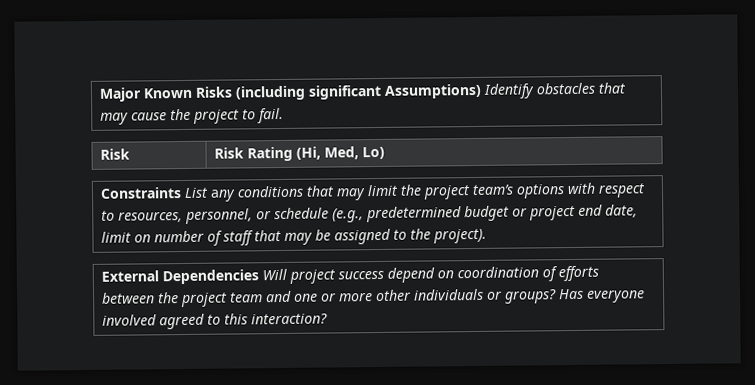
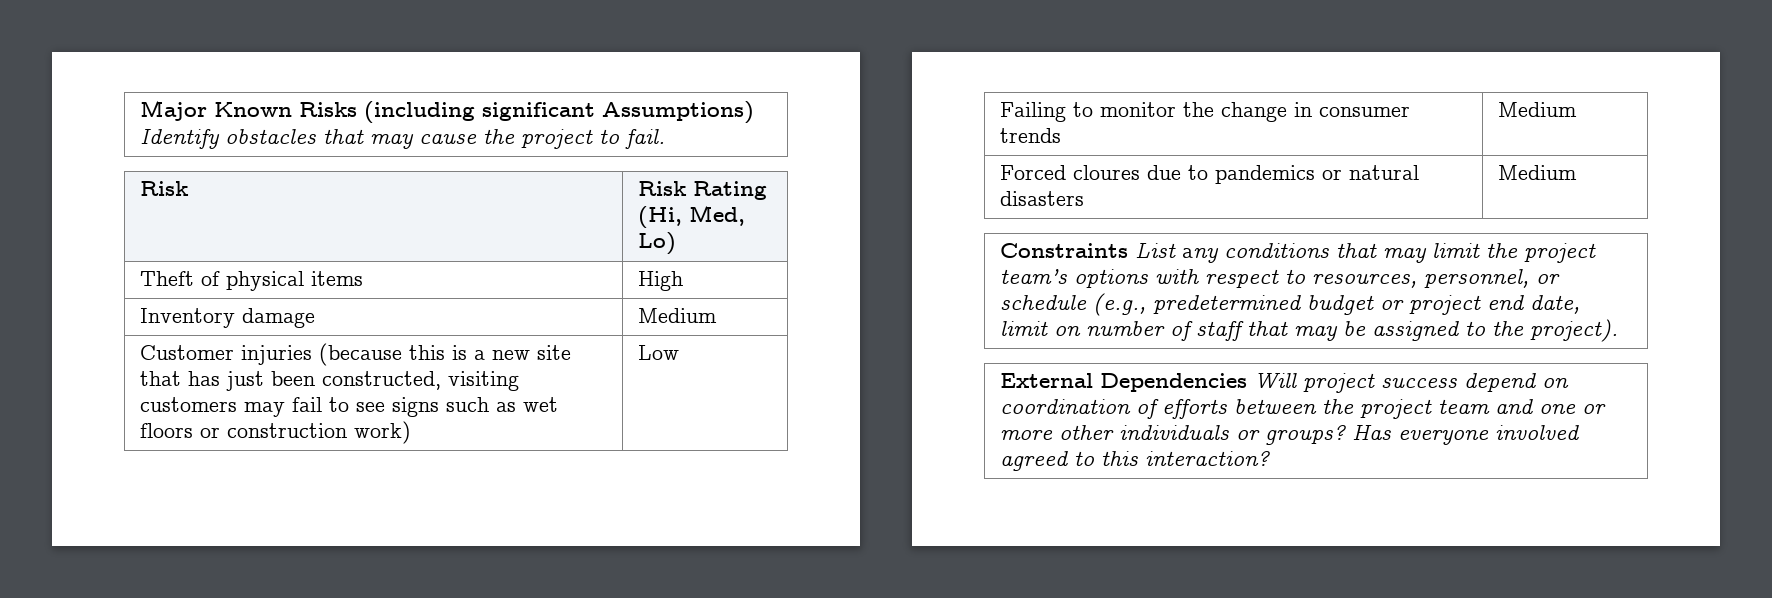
(386, 153) none -> [139,271,363,291] [637,271,683,291] [139,308,315,328] [637,308,717,323] [139,343,571,366] [139,371,519,391] [139,397,558,417] [139,421,411,444] [637,345,679,360] [999,102,1410,122] [999,128,1061,143] [1497,102,1577,117] [999,165,1419,184] [999,191,1084,206] [1497,165,1577,180] // Theft of physical items | High // Inventory damage | Medium // Customer injuries (because this is a new site that has just been constructed, visiting customers may fail to see signs such as wet floors or construction work) | Low // Failing to monitor the change in consumer trends | Medium // Forced cloures due to pandemics or natural disasters | Medium

